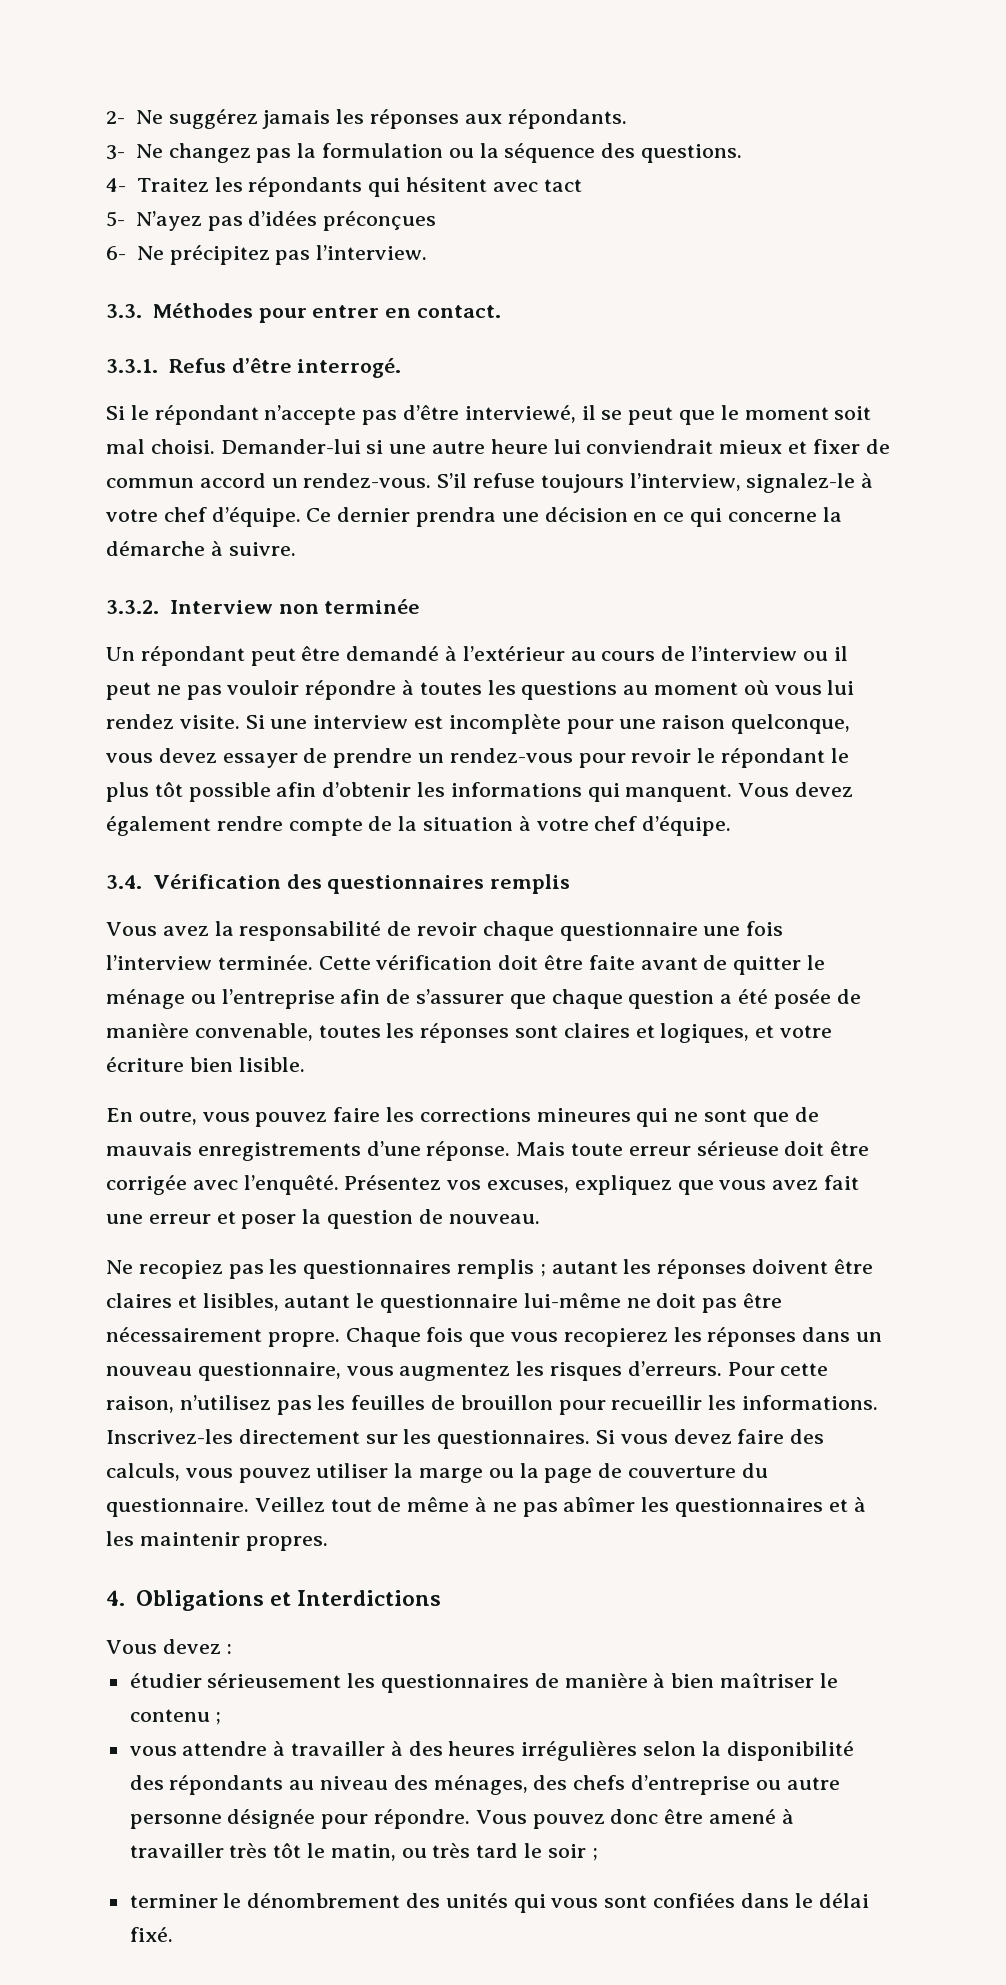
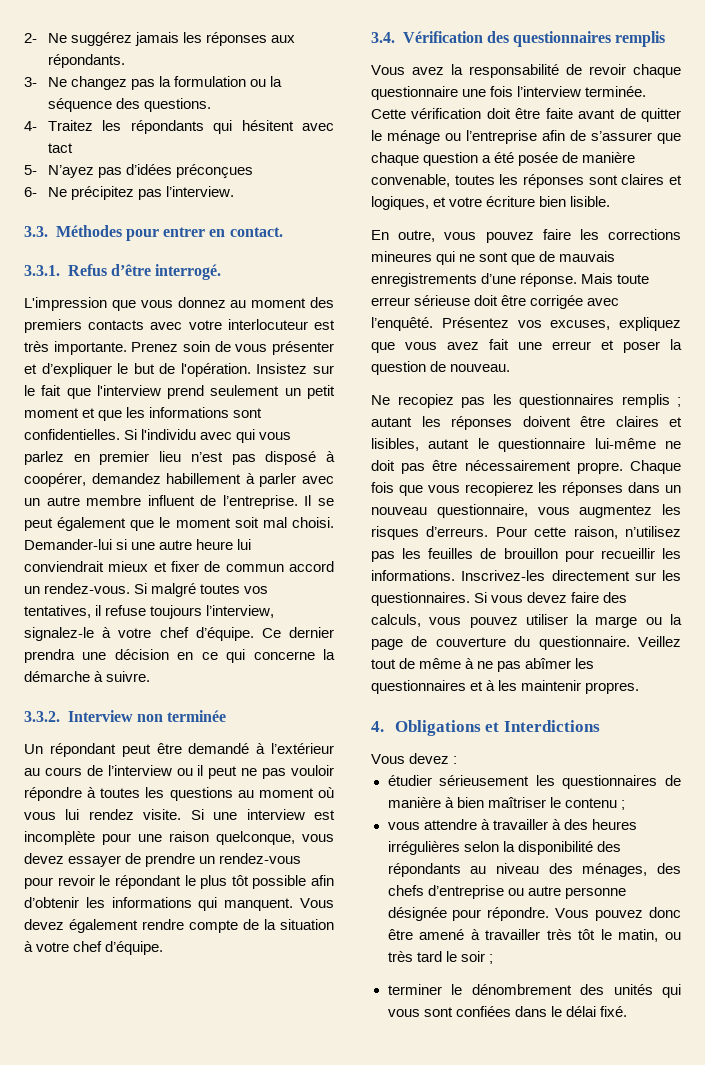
[106,405,596,425] Si le répondant n’accepte pas d’être interviewé, il -> [24,297,334,311] [24,319,335,333] [24,341,334,355] [24,363,334,377] [24,385,335,399] [24,407,263,421] [24,429,292,443] [24,451,336,465] [24,473,334,487] [24,495,312,509] L'impression que vous donnez au moment des premiers contacts avec votre interlocuteur est très importante. Prenez soin de vous présenter et d’expliquer le but de l'opération. Insistez sur le fait que l'interview prend seulement un petit moment et que les informations sont confidentielles. Si l'individu avec qui vous parlez en premier lieu n’est pas disposé à coopérer, demandez habillement à parler avec un autre membre influent de l’entreprise. Il
(674, 416) none -> [57,517,127,531] également
[437,473,468,488] S’il -> [134,583,269,597] [24,605,102,618] Si malgré toutes vos tentatives, il

